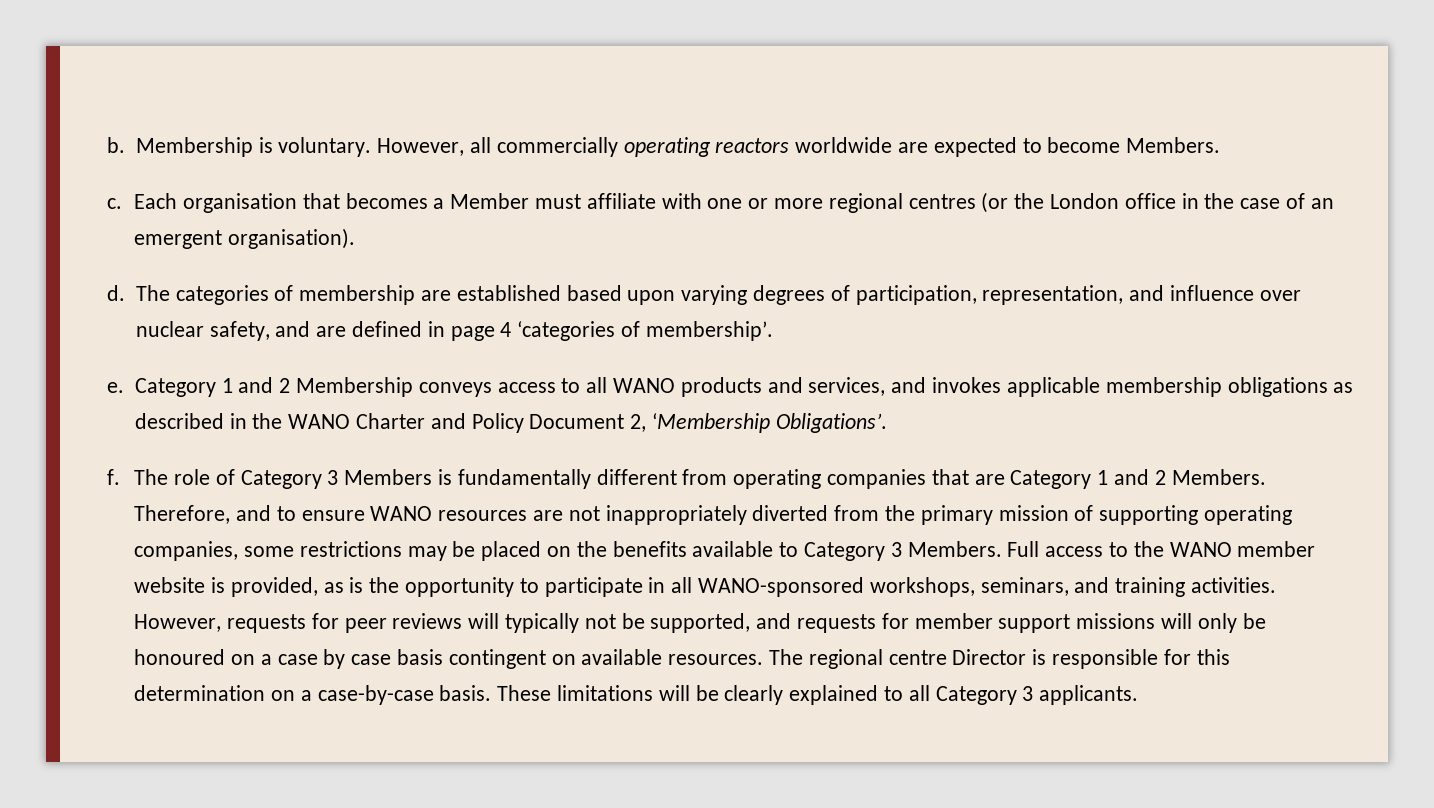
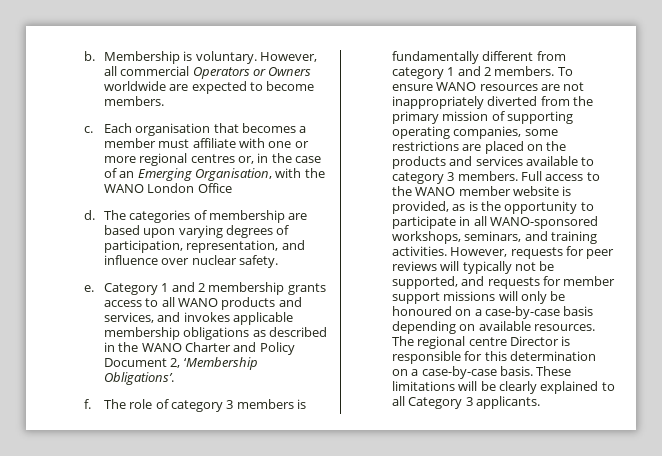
[496,137,790,157] commercially operating reactors -> [120,66,312,79] commercial Operators or Owners
[1126,137,1221,153] Members. -> [103,96,164,106] members.
[450,193,530,209] Member -> [103,138,156,148] member
[981,192,1176,213] (or the London office -> [237,156,254,164] or,
[134,228,355,249] emergent organisation). -> [137,168,325,181] [103,183,232,193] Emerging Organisation, with the WANO London Office
[456,285,561,301] established -> (308, 216) none
[209,321,773,341] safety, and are defined in page 4 ‘categories of membership’. -> [238,255,278,268] safety.
[296,377,492,397] Membership conveys -> [208,282,326,295] membership grants
[240,469,433,489] Category 3 Members -> [170,399,294,412] category 3 members
[733,469,1266,489] [134,505,296,524] operating companies that are Category 1 and 2 Members. Therefore, and to -> [391,66,573,79] category 1 and 2 members. To
[407,541,476,561] may be -> [462,144,482,151] are
[612,541,1002,561] benefits available to Category 3 Members. -> [391,156,595,169] [391,171,518,184] products and services available to category 3 members.
[277,649,546,669] case by case basis contingent -> [484,306,594,319] [391,321,456,334] case-by-case basis depending

